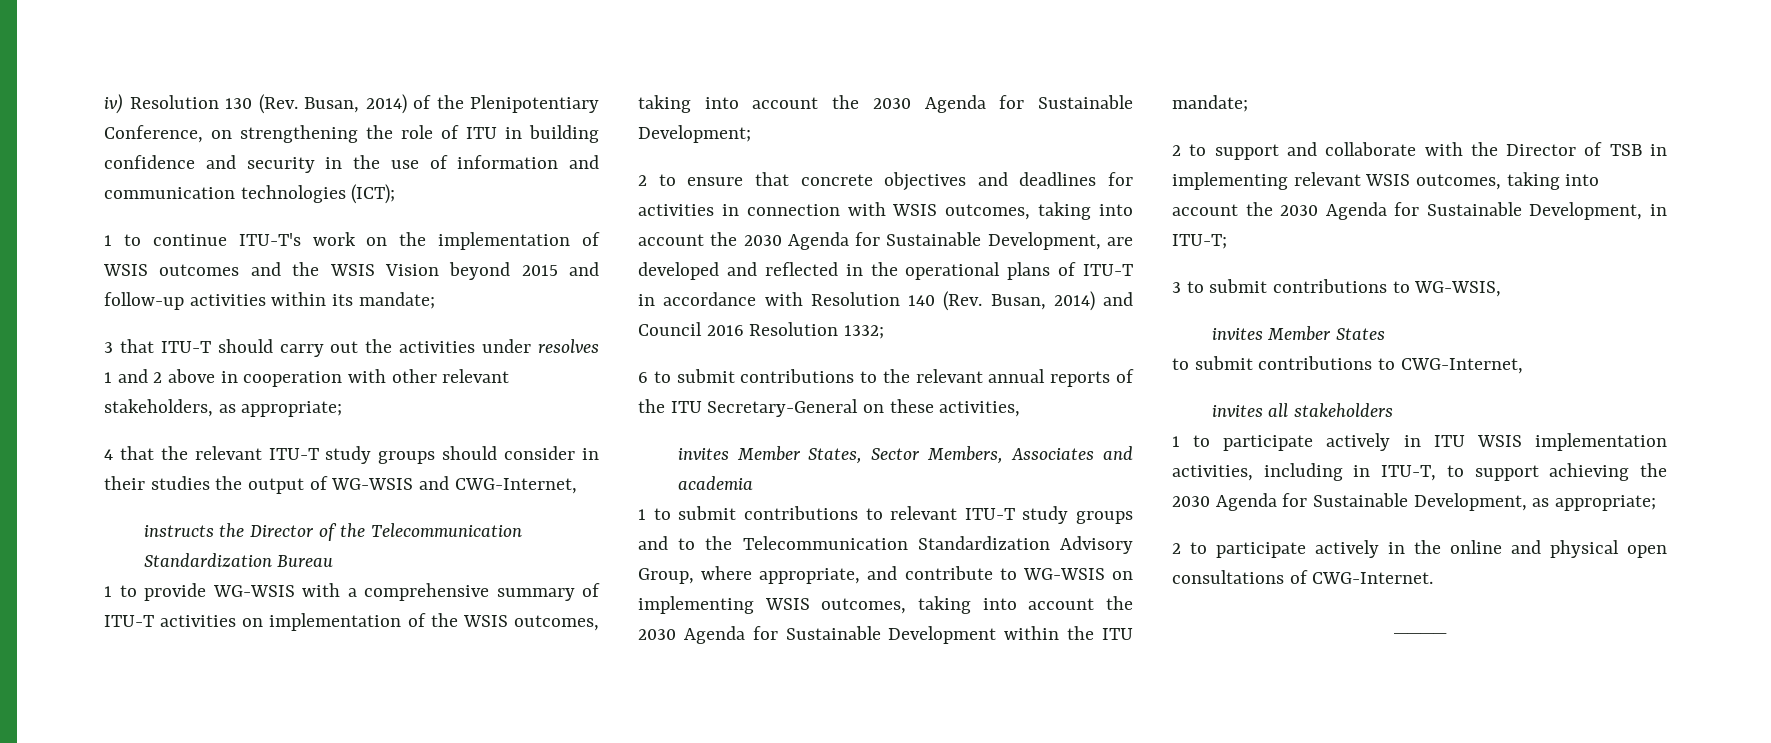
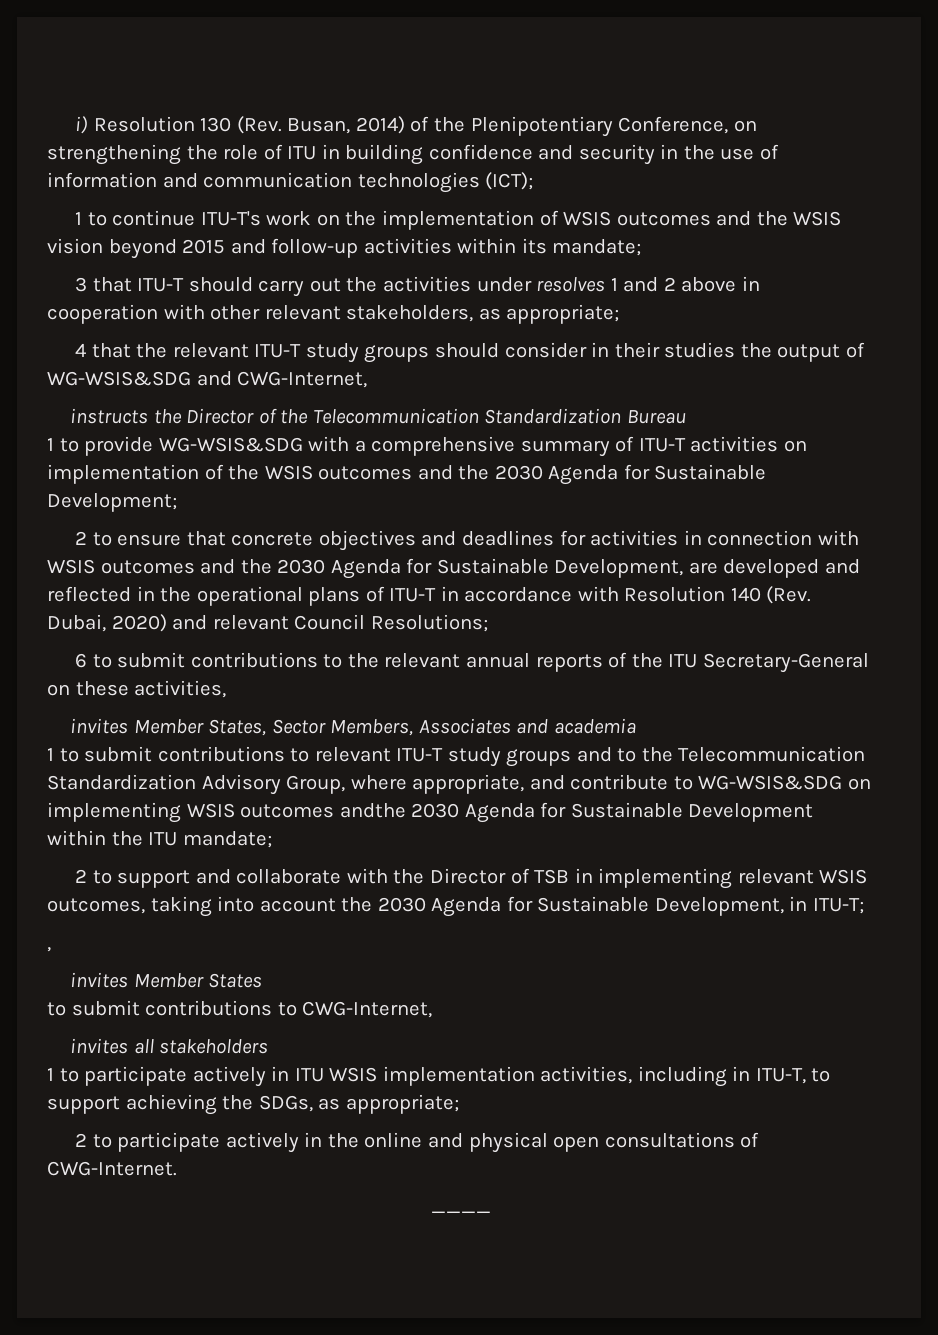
[104,94,123,114] iv) -> [75,116,89,134] i)
[384,264,439,276] Vision -> [47,238,103,254] vision
[331,478,414,490] WG-WSIS -> [47,371,191,386] WG-WSIS&SDG
[212,585,295,597] WG-WSIS -> [158,437,303,452] WG-WSIS&SDG
[514,615,600,631] [638,95,819,113] outcomes, taking into account -> [318,465,453,480] outcomes and
[945,202,1133,220] [638,234,704,246] outcomes, taking into account -> [100,559,236,574] outcomes and
[990,291,1133,311] [638,322,885,339] Busan, 2014) and Council 2016 Resolution 1332; -> [47,614,488,632] Dubai, 2020) and relevant Council Resolutions;
[1022,568,1105,580] WG-WSIS -> [698,775,843,790] WG-WSIS&SDG
[821,596,1133,614] outcomes, taking into account the -> [240,803,406,818] outcomes andthe
[1172,279,1502,297] 3 to submit contributions to WG-WSIS, -> [47,947,51,952] ,
[1172,493,1527,511] 2030 Agenda for Sustainable Development, -> [258,1095,313,1112] SDGs,

